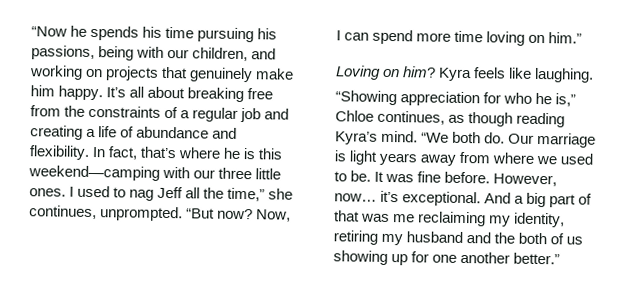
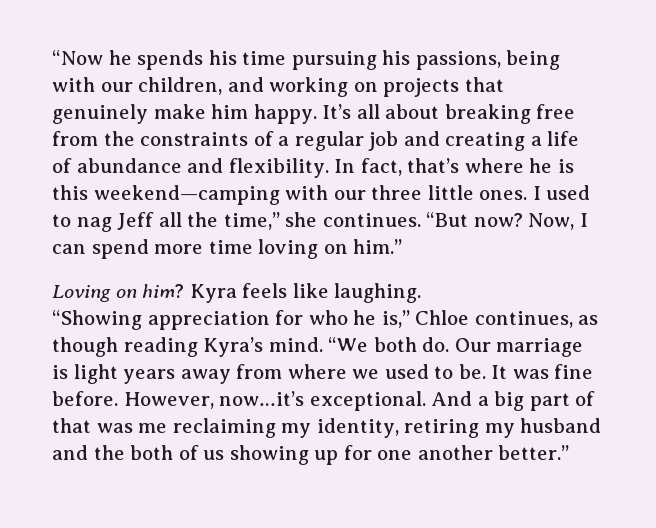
[29,205,184,222] continues, unprompted. -> [322,213,421,227] continues.
[334,190,400,203] now… it’s -> [219,391,305,406] now…it’s

